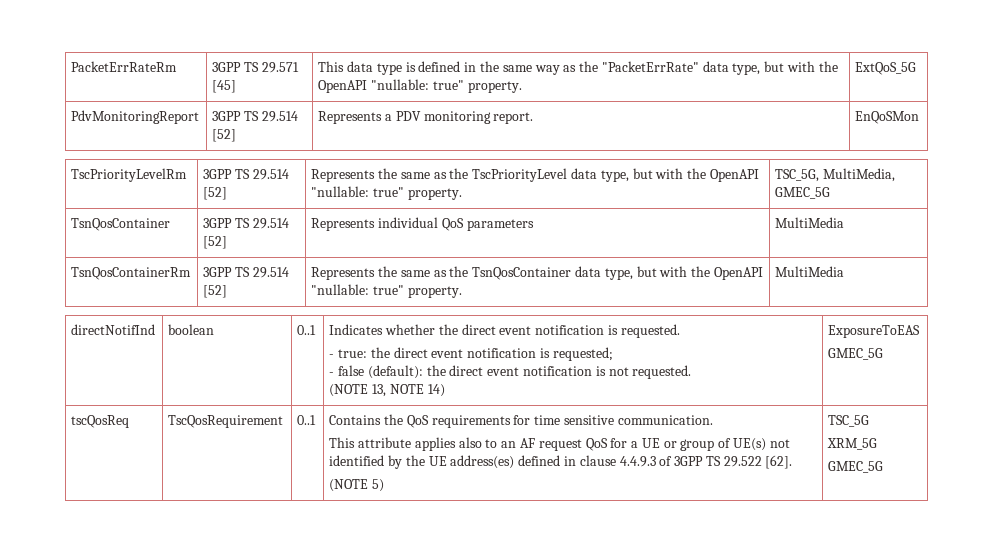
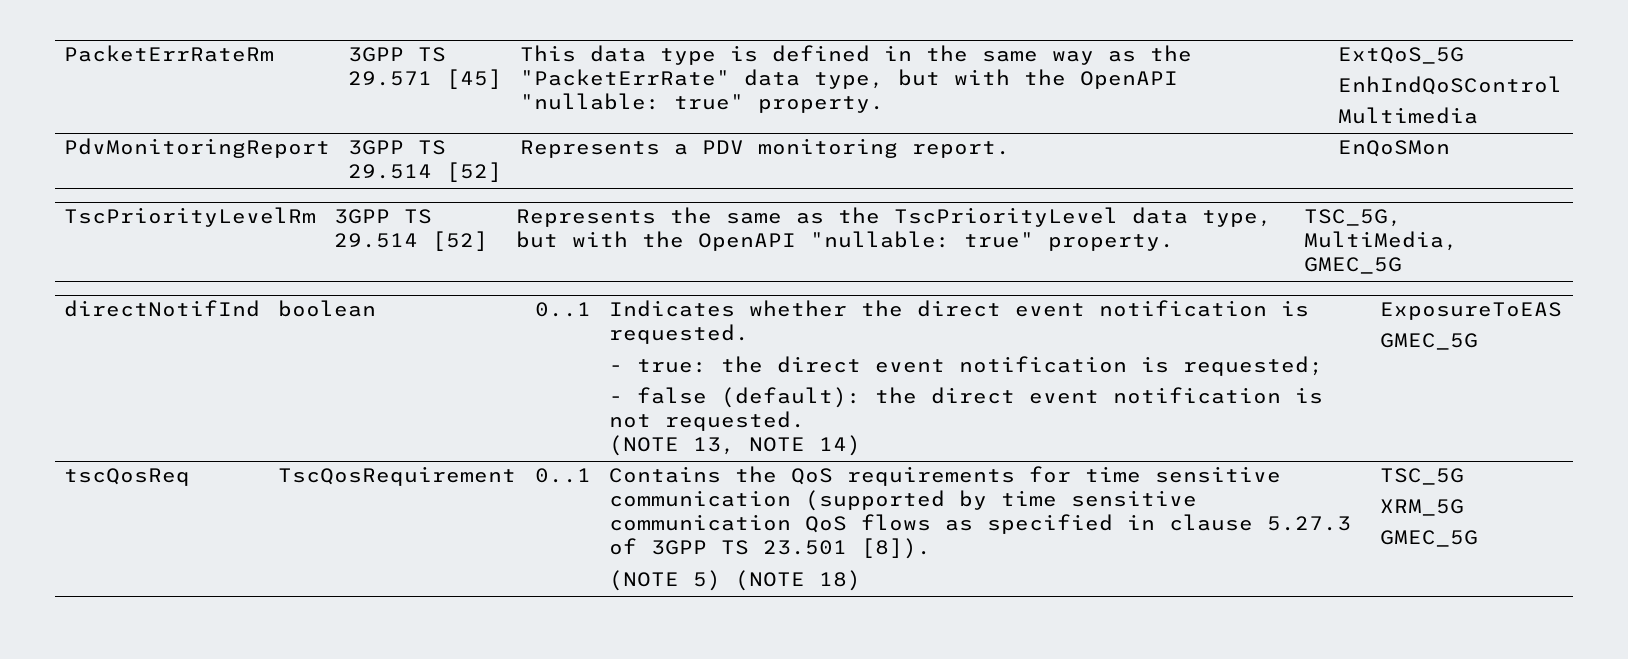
(917, 68) none -> [1337,76,1562,95] [1337,107,1478,124] // EnhIndQoSControl // Multimedia
[71,218,171,231] [203,218,289,229] [203,236,228,249] [311,217,534,231] [775,217,845,228] [71,267,192,280] [203,267,289,278] [203,285,228,298] [311,266,763,280] [311,284,462,298] [775,266,845,277] // TsnQosContainer | 3GPP TS 29.514 [52] | Represents individual QoS parameters | MultiMedia // TsnQosContainerRm | 3GPP TS 29.514 [52] | Represents the same as the TsnQosContainer data type, but with the OpenAPI "nullable: true" property. | MultiMedia -> (1402, 265) none
[617,415,713,425] [329,437,790,451] [329,455,561,469] communication. // This attribute applies also to an AF request QoS for a UE or group of UE(s) not identified by the UE address(es) defined -> [608,490,1197,511] [608,514,1113,534] communication (supported by time sensitive communication QoS flows as specified
[619,456,656,467] 4.4.9.3 -> [1266,516,1351,531] 5.27.3
[723,455,793,469] 29.522 [62]. -> [762,538,931,559] 23.501 [8]).
(385, 485) none -> [734,570,861,591] (NOTE 18)

